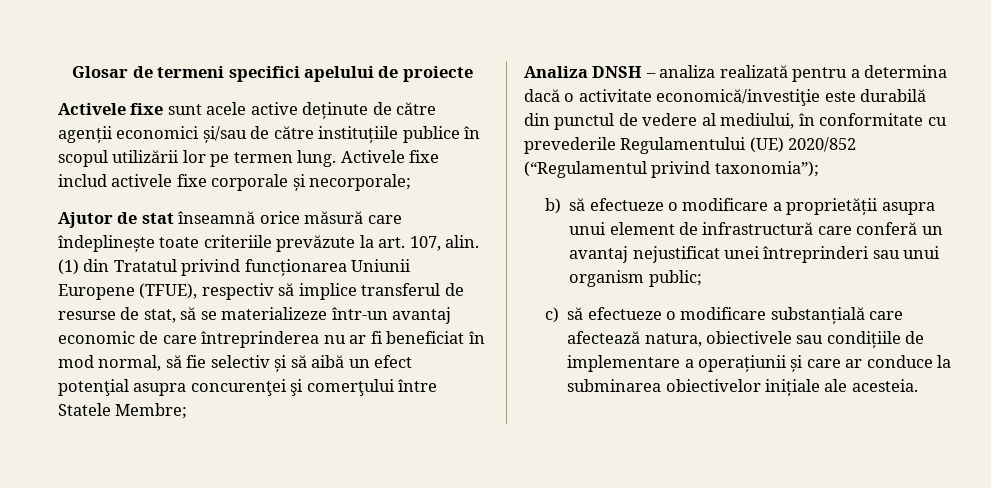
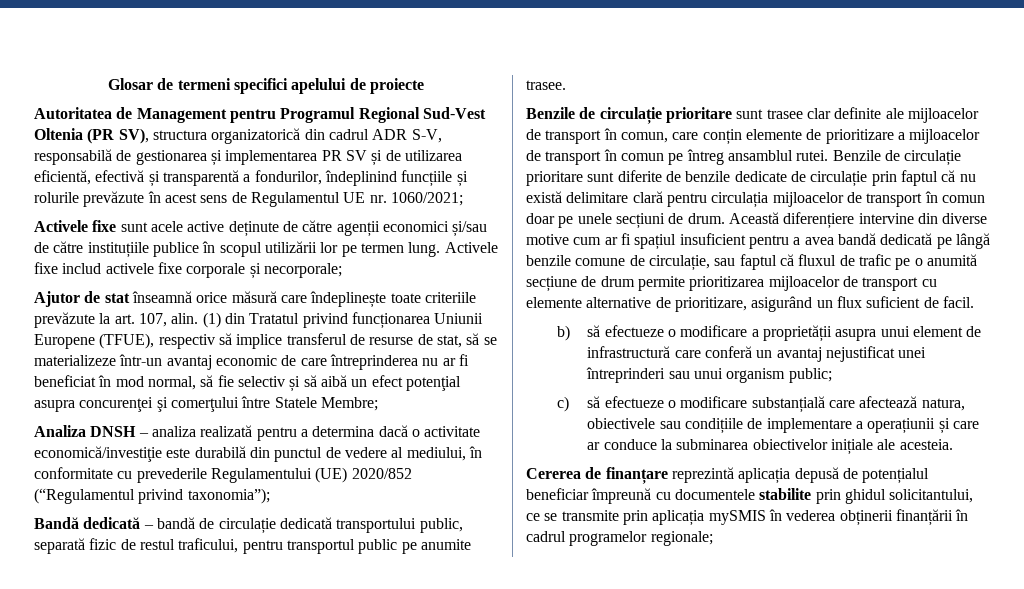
(473, 74) none -> [34,107,486,123] [34,128,442,144] [34,149,462,166] [34,170,468,187] [34,191,463,207] // Autoritatea de Management pentru Programul Regional Sud-Vest Oltenia (PR SV), structura organizatorică din cadrul ADR S-V, responsabilă de gestionarea și implementarea PR SV și de utilizarea eficientă, efectivă și transparentă a fondurilor, îndeplinind funcțiile și rolurile prevăzute în acest sens de Regulamentul UE nr. 1060/2021;
(819, 169) none -> [34,517,463,534] [34,538,471,554] [526,80,566,90] [526,107,979,124] [526,128,981,145] [526,149,962,166] [526,170,976,187] [526,191,985,208] [526,212,988,229] [526,233,990,250] [526,254,977,271] [526,276,937,292] [526,296,974,312] // Bandă dedicată – bandă de circulație dedicată transportului public, separată fizic de restul traficului, pentru transportul public pe anumite trasee. // Benzile de circulație prioritare sunt trasee clar definite ale mijloacelor de transport în comun, care conțin elemente de prioritizare a mijloacelor de transport în comun pe întreg ansamblul rutei. Benzile de circulație prioritare sunt diferite de benzile dedicate de circulație prin faptul că nu există delimitare clară pentru circulația mijloacelor de transport în comun doar pe unele secțiuni de drum. Această diferențiere intervine din diverse motive cum ar fi spațiul insuficient pentru a avea bandă dedicată pe lângă benzile comune de circulație, sau faptul că fluxul de trafic pe o anumită secțiune de drum permite prioritizarea mijloacelor de transport cu elemente alternative de prioritizare, asigurând un flux suficient de facil.
(918, 385) none -> [526,467,930,484] [526,488,974,504] [526,509,969,526] [526,531,713,546] // Cererea de finanțare reprezintă aplicația depusă de potențialul beneficiar împreună cu documentele stabilite prin ghidul solicitantului, ce se transmite prin aplicația mySMIS în vederea obținerii finanțării în cadrul programelor regionale;

